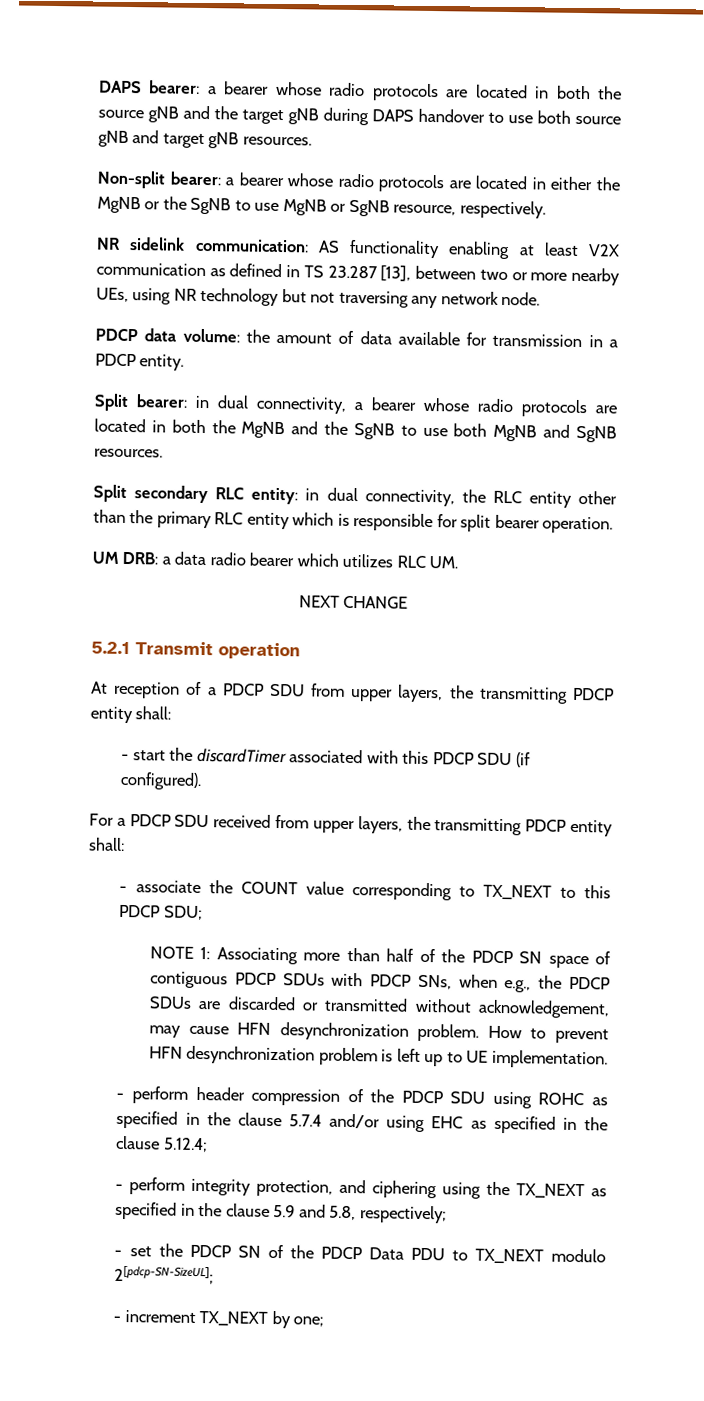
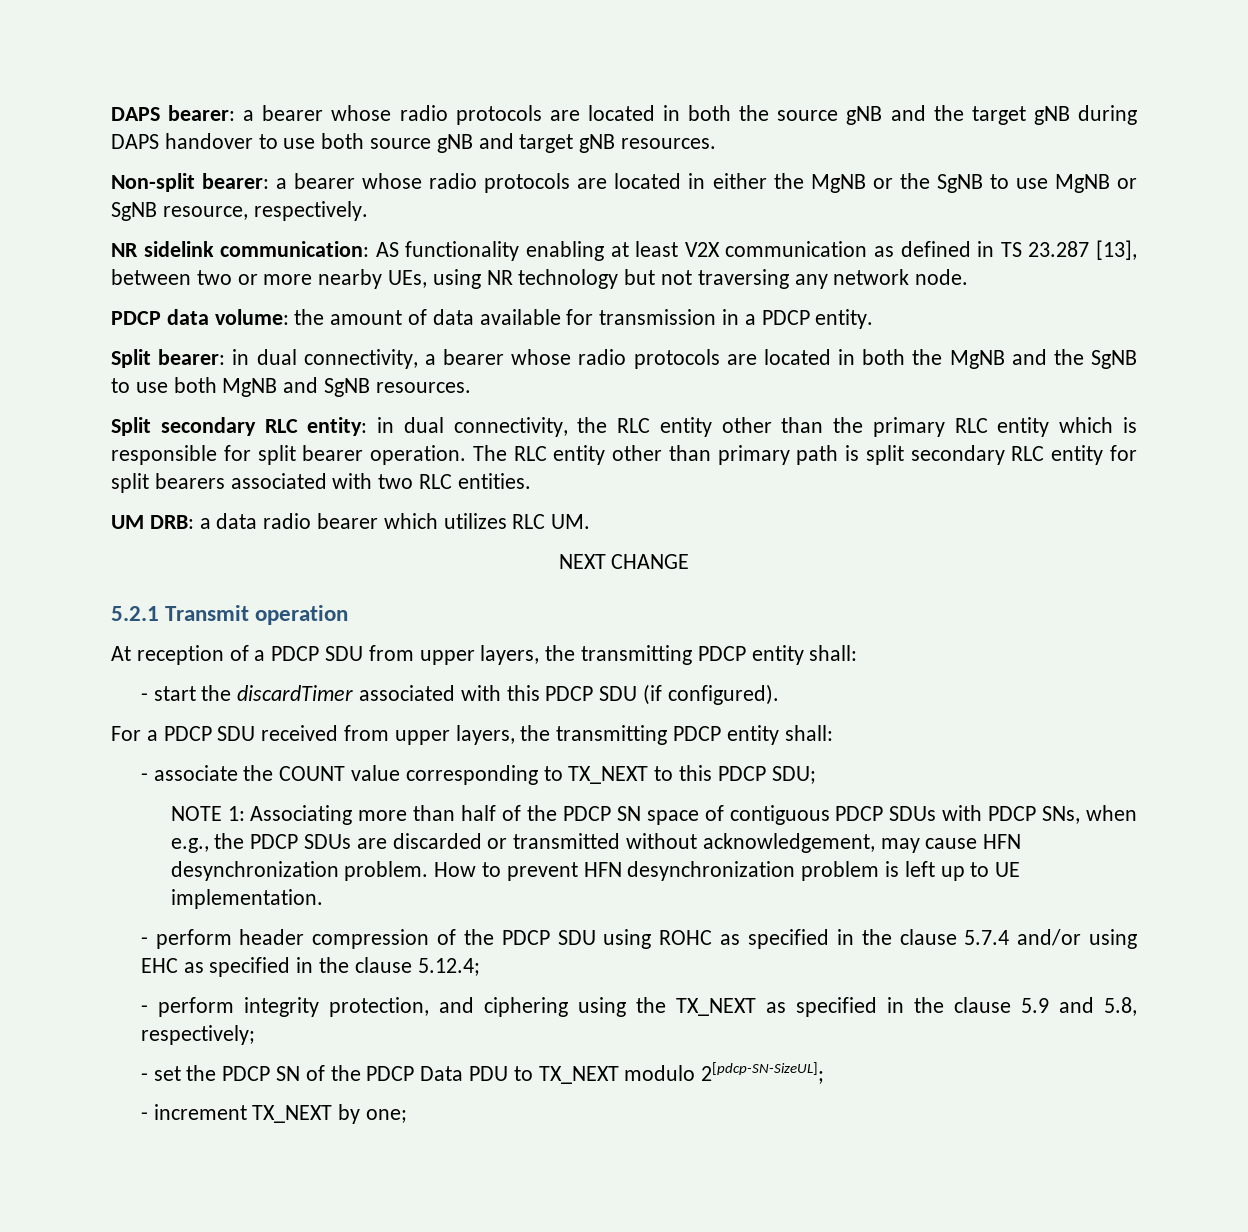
(614, 525) none -> [472,445,1137,465] [111,473,531,493] The RLC entity other than primary path is split secondary RLC entity for split bearers associated with two RLC entities.

